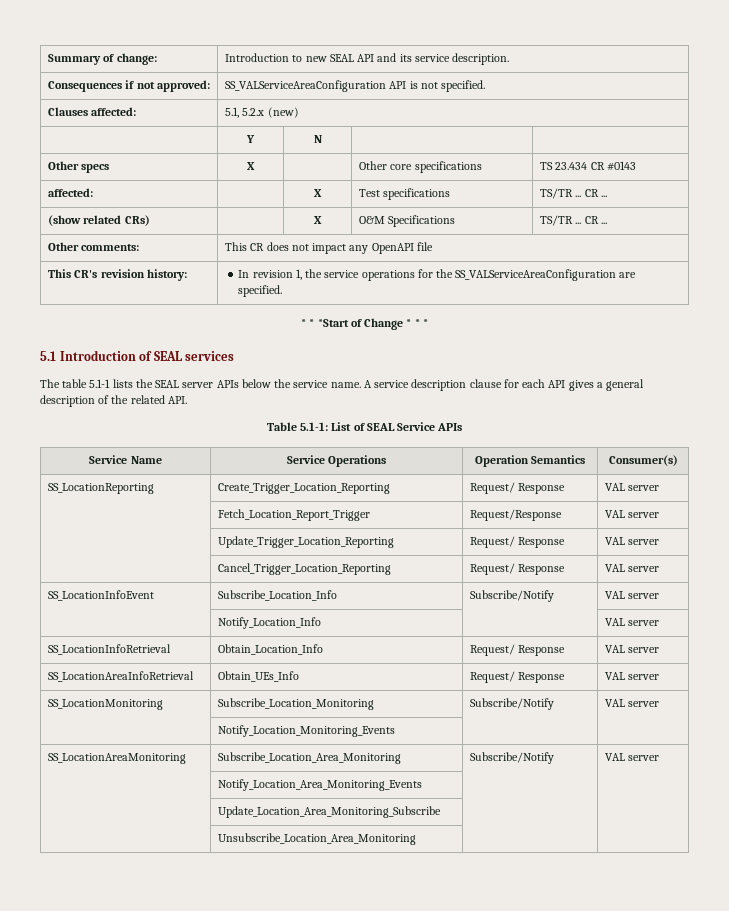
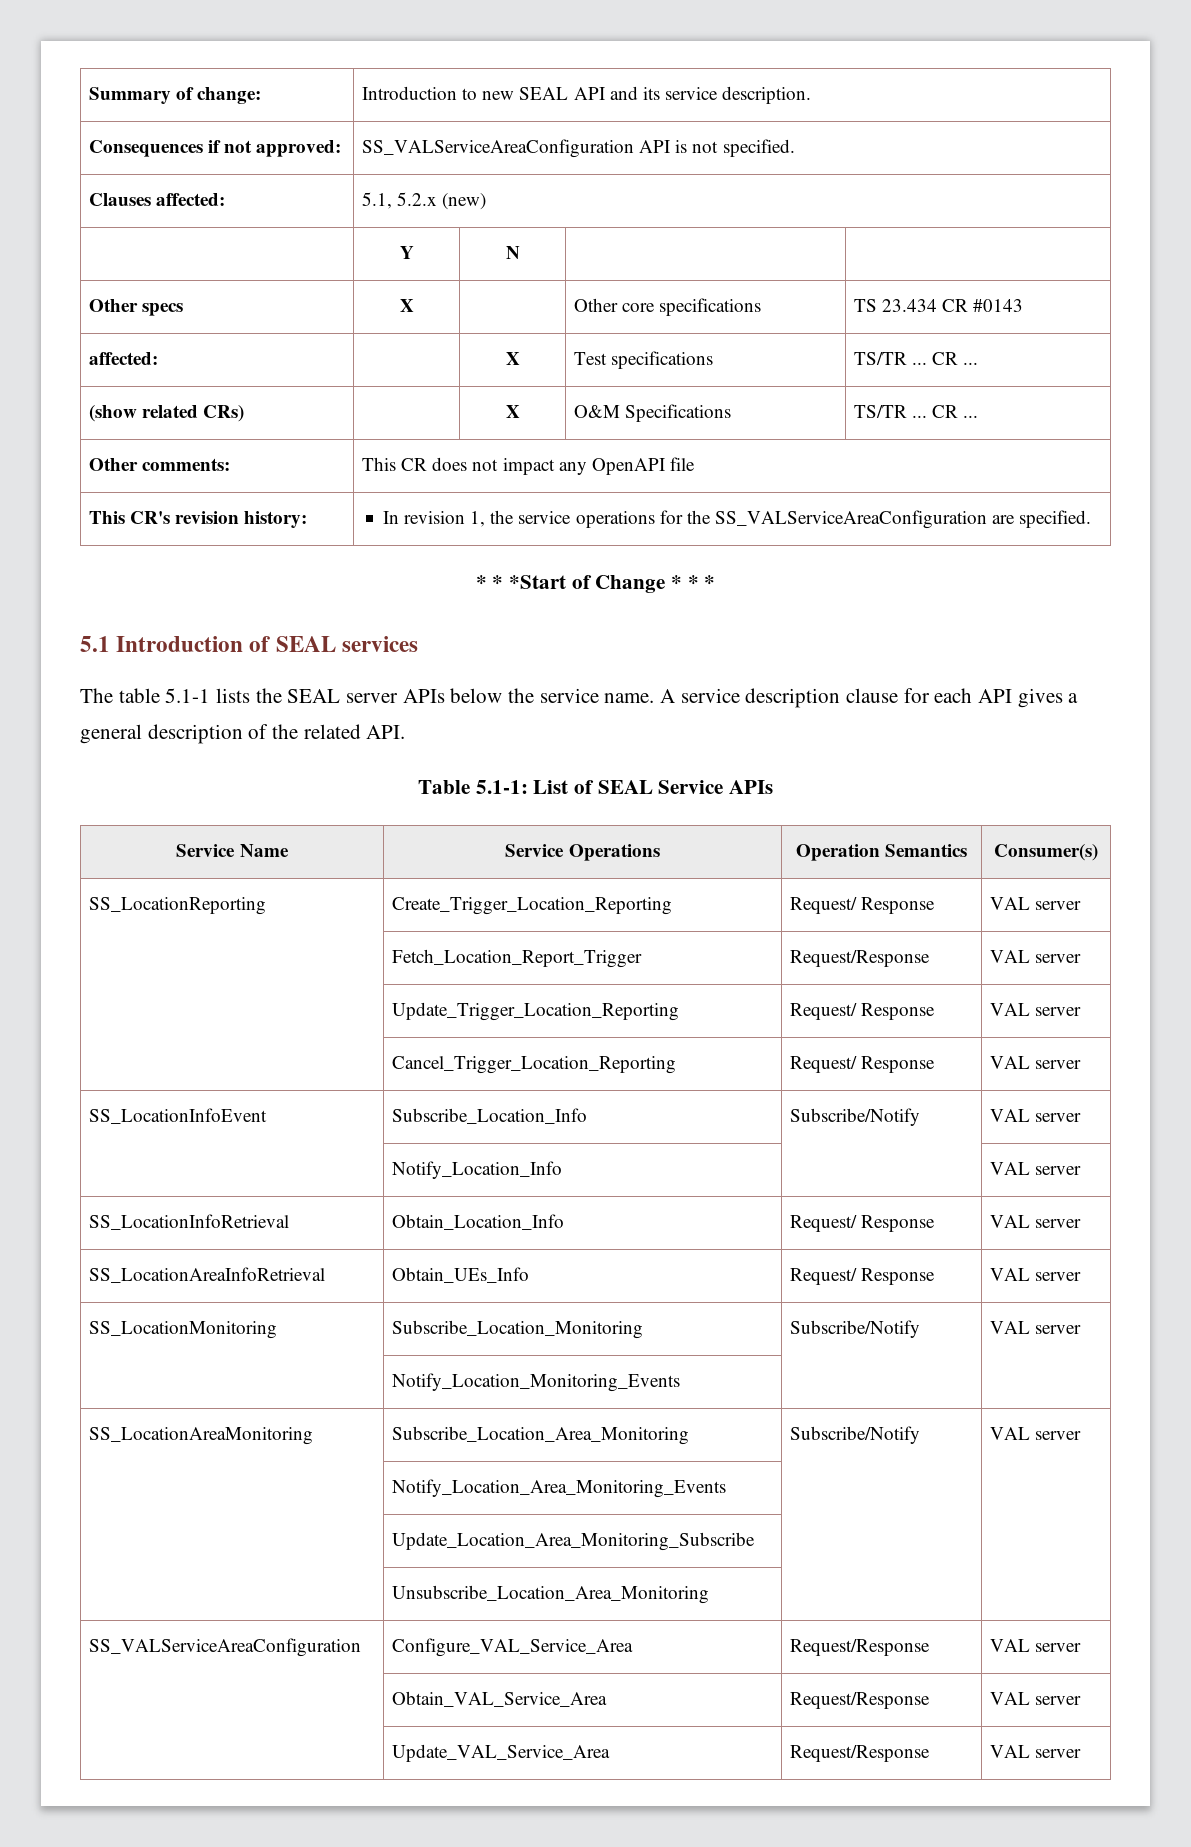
(417, 839) none -> [88,1638,361,1657] [391,1638,633,1657] [789,1639,930,1656] [989,1639,1082,1652] [391,1691,607,1707] [789,1692,930,1709] [989,1692,1082,1705] [391,1744,610,1762] [789,1745,930,1762] [989,1745,1082,1758] // SS_VALServiceAreaConfiguration | Configure_VAL_Service_Area | Request/Response | VAL server // | Obtain_VAL_Service_Area | Request/Response | VAL server // | Update_VAL_Service_Area | Request/Response | VAL server

